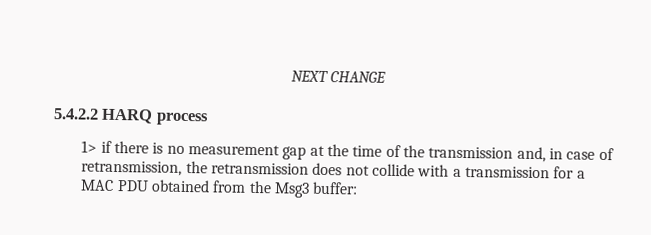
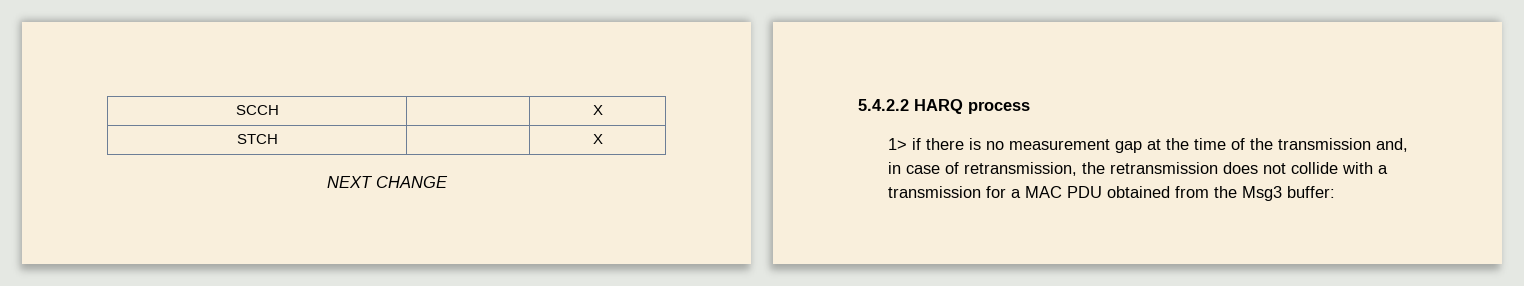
(290, 76) none -> [235,105,279,115] [592,105,603,115] [236,134,278,144] [592,134,603,144] SCCH | | X // STCH | | X //

